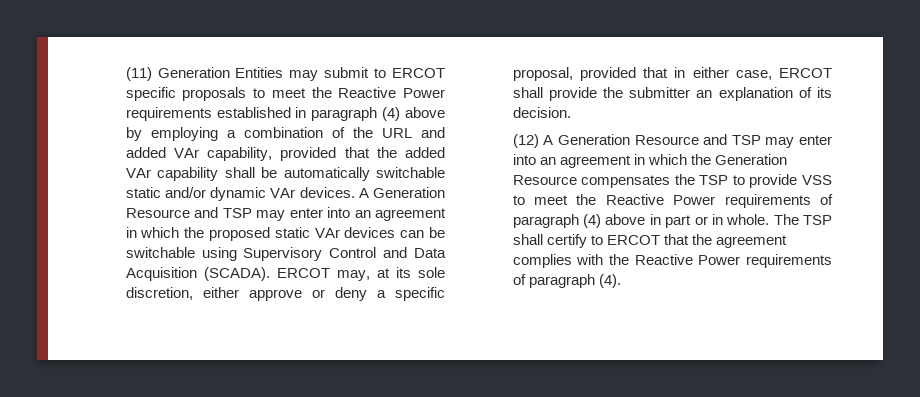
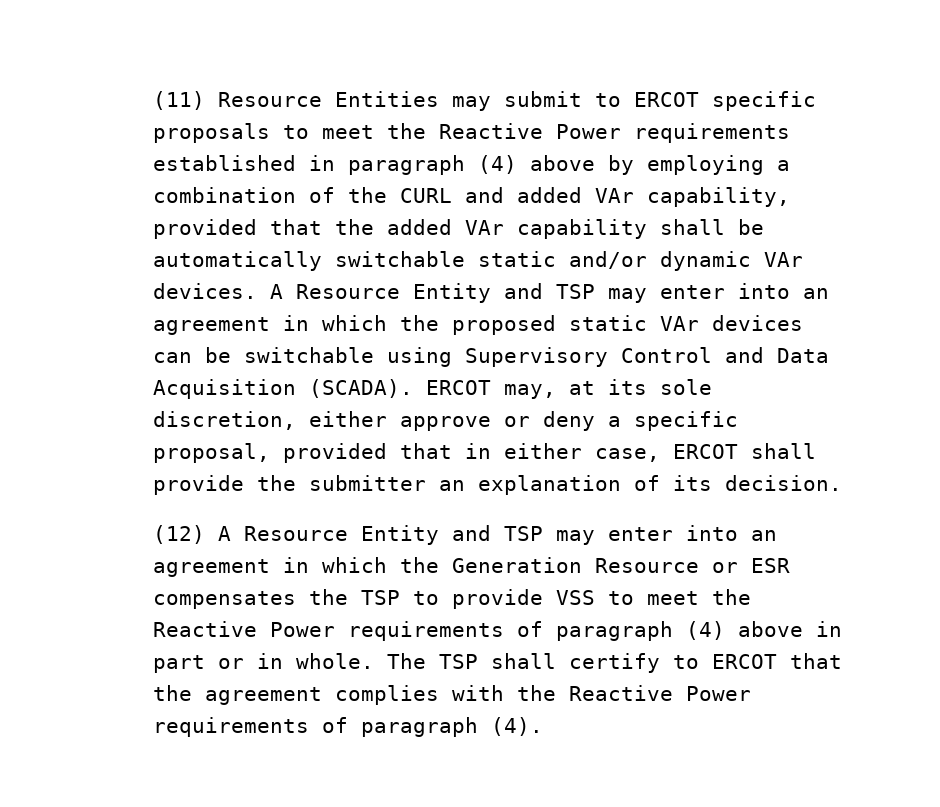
[157,67,230,78] Generation -> [217,92,322,107] Resource
[381,128,412,138] URL -> [399,188,452,203] CURL
[373,187,445,198] [125,208,190,218] Generation Resource -> [295,283,491,303] Resource Entity
[557,134,699,145] Generation Resource -> [243,525,439,545] Resource Entity
(577, 180) none -> [711,558,790,573] or ESR

